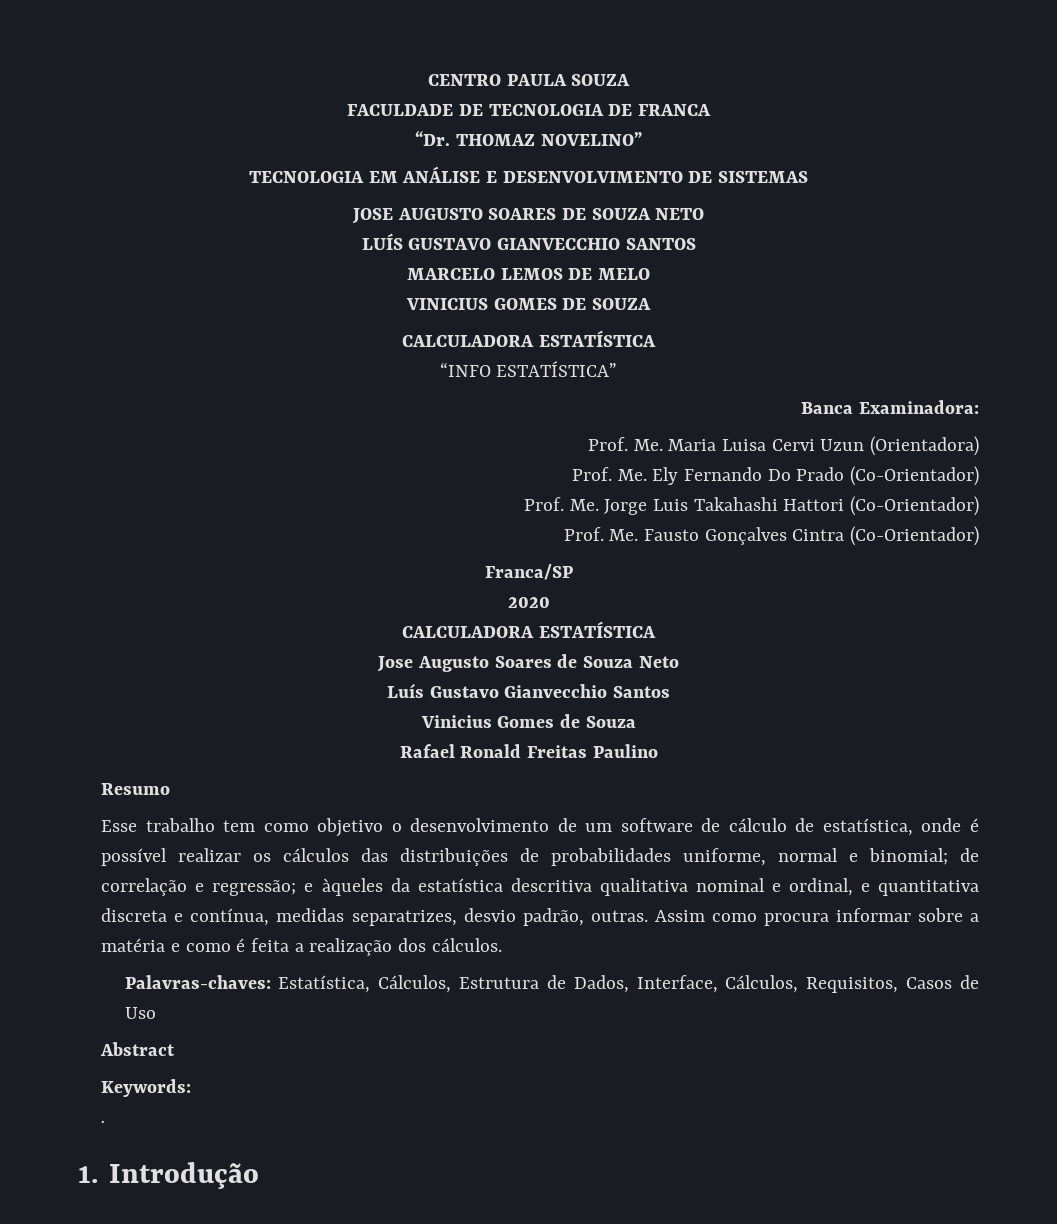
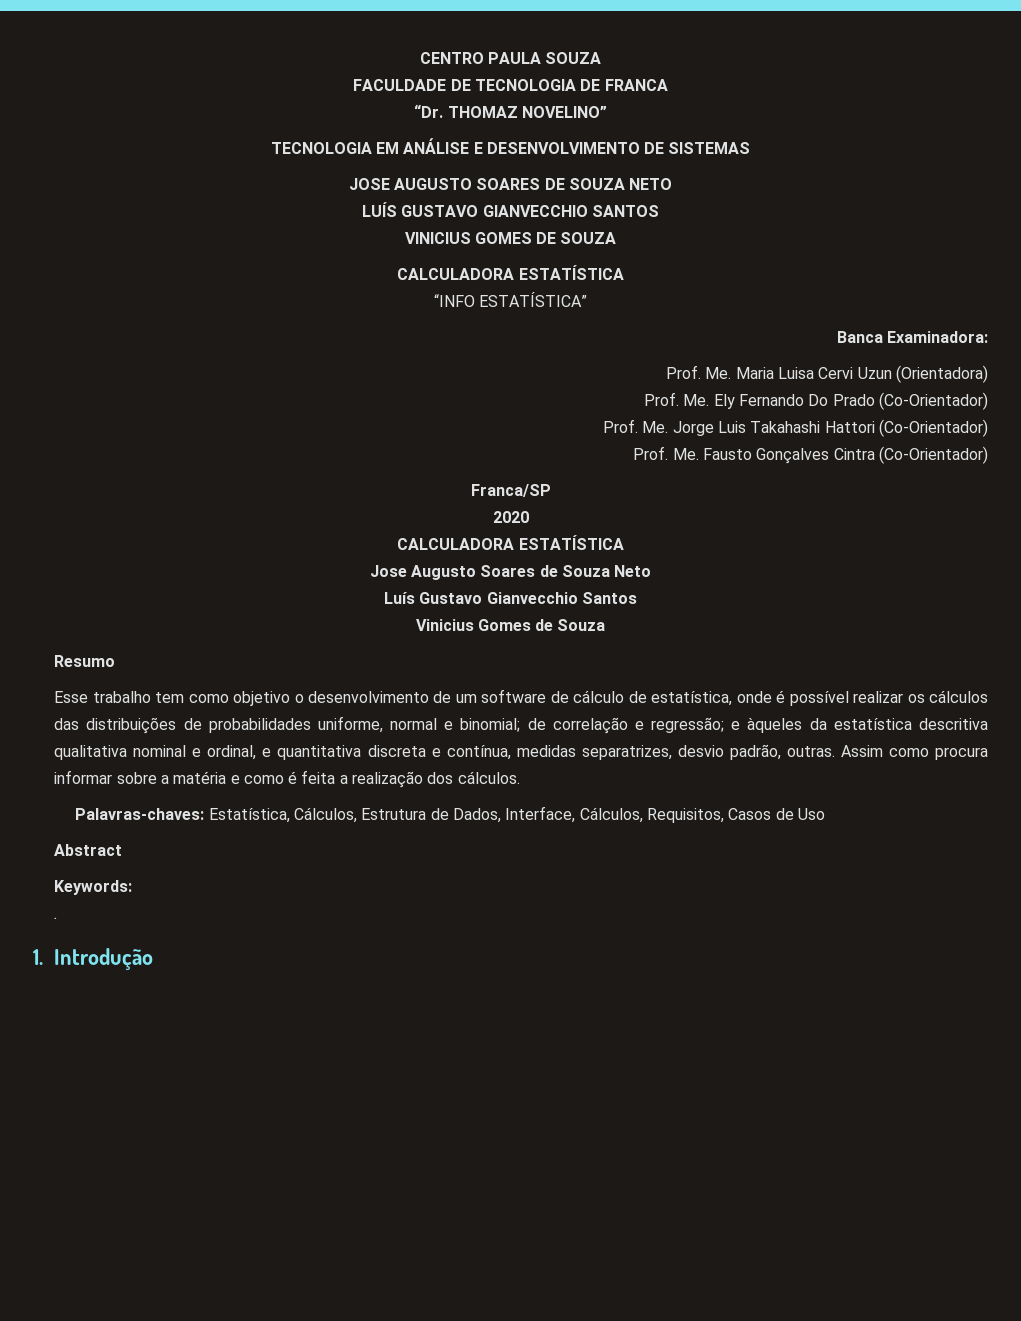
[406,268,651,280] // MARCELO LEMOS DE MELO -> (659, 211) none
[399,744,658,758] // Rafael Ronald Freitas Paulino -> (606, 625) none

